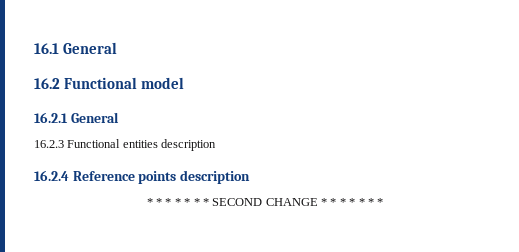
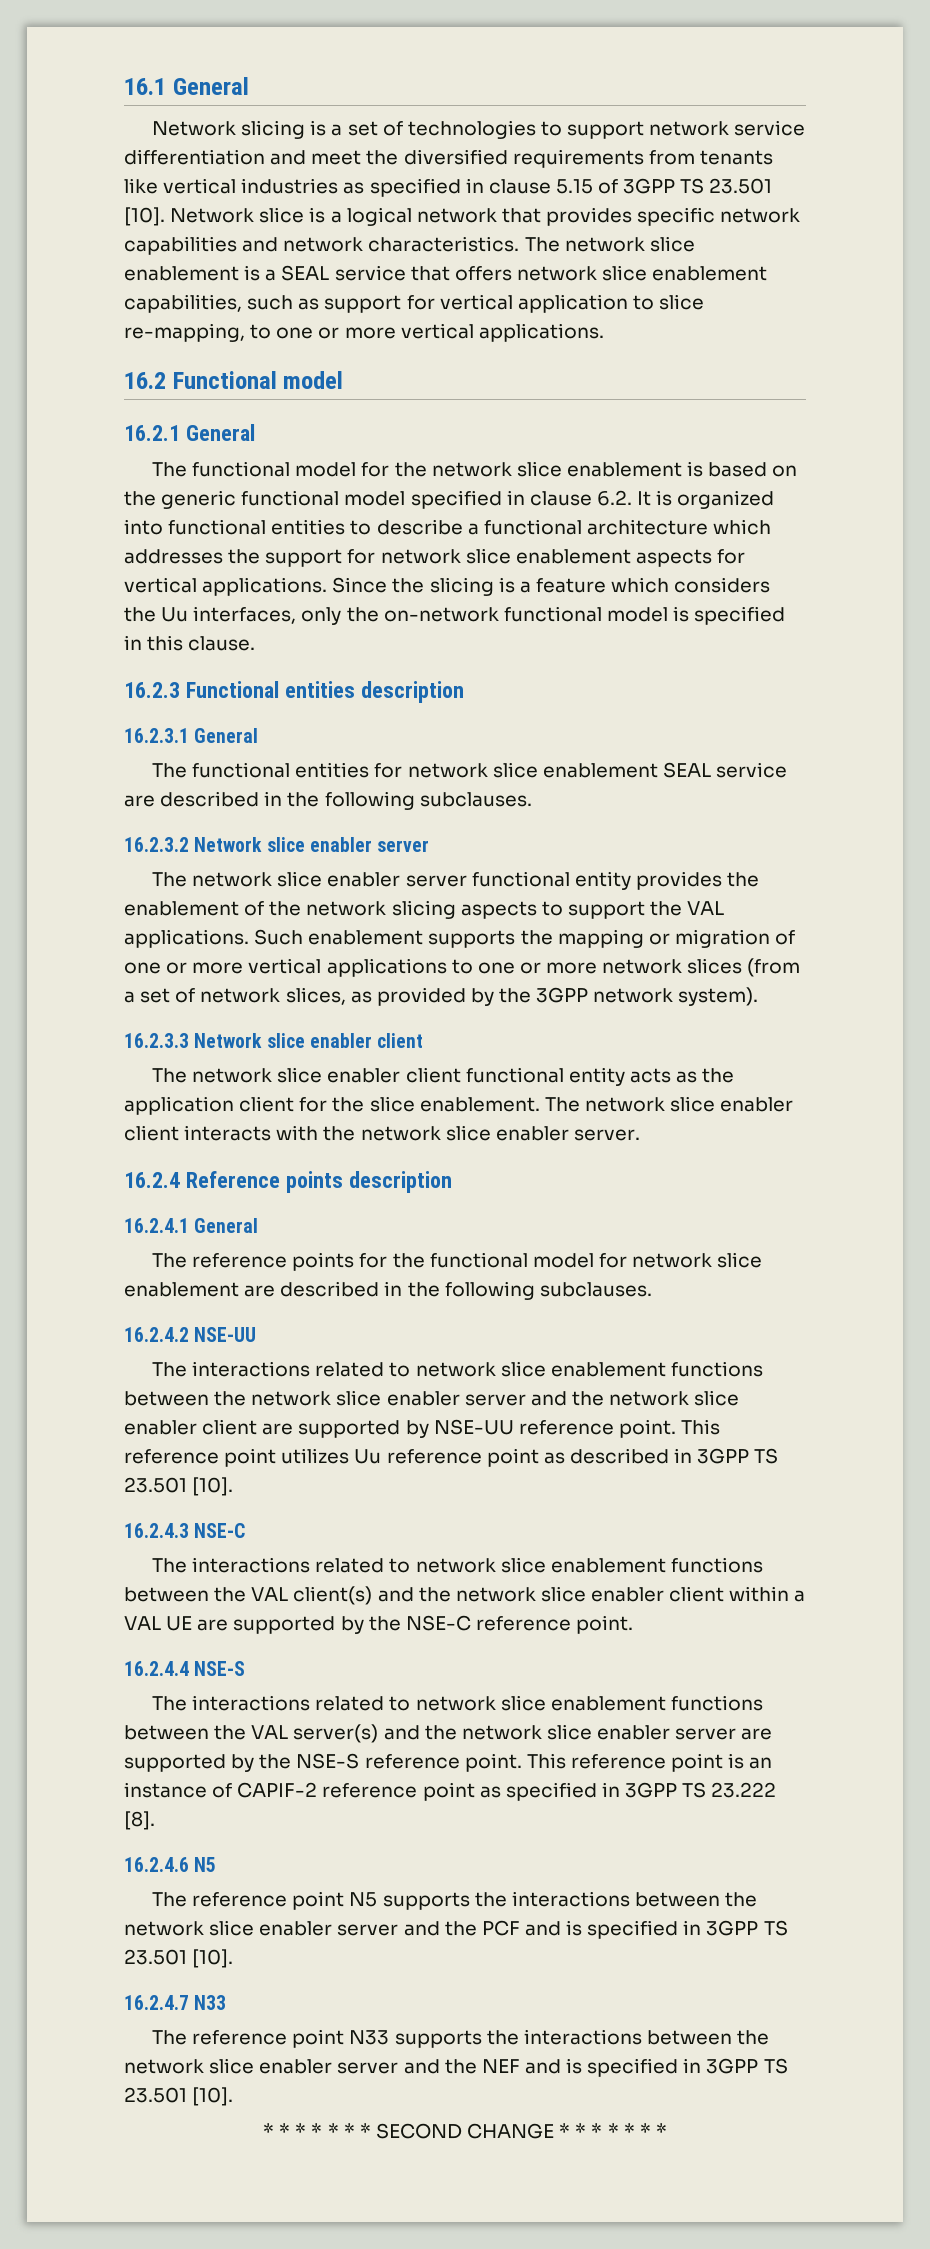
(118, 48) none -> [152,120,806,139] [124,149,773,168] [124,178,773,197] [124,207,801,226] [124,236,695,255] [124,265,768,281] [124,294,705,313] [124,323,604,342] // Network slicing is a set of technologies to support network service differentiation and meet the diversified requirements from tenants like vertical industries as specified in clause 5.15 of 3GPP TS 23.501 [10]. Network slice is a logical network that provides specific network capabilities and network characteristics. The network slice enablement is a SEAL service that offers network slice enablement capabilities, such as support for vertical application to slice re-mapping, to one or more vertical applications.
[34,139,217,151] [34,170,250,184] 16.2.3 Functional entities description // 16.2.4 Reference points description -> [152,461,798,477] [124,490,775,509] [124,519,772,535] [124,548,746,567] [124,577,771,596] [124,606,786,625] [124,635,256,651] [124,681,464,703] [124,728,259,743] [152,762,788,778] [124,791,532,810] [124,837,430,852] [152,871,760,890] [124,900,725,919] [124,929,796,948] [124,958,801,977] [124,987,759,1006] [124,1033,424,1048] [152,1067,735,1086] [124,1096,794,1115] [124,1125,640,1141] [124,1171,452,1193] [124,1218,259,1233] [152,1252,763,1271] [124,1281,652,1300] [124,1327,257,1342] [152,1361,764,1377] [124,1390,740,1406] [124,1419,721,1438] [124,1448,779,1467] [124,1477,234,1496] [124,1523,246,1538] [152,1557,764,1573] [124,1586,806,1605] [124,1615,634,1634] [124,1661,246,1676] [152,1695,764,1711] [124,1724,773,1743] [124,1753,773,1772] [124,1782,777,1801] [124,1811,155,1830] [124,1857,217,1872] [152,1891,758,1910] [124,1920,788,1939] [124,1949,234,1968] [124,1995,227,2010] [152,2029,770,2048] [124,2058,788,2077] [124,2087,234,2106] The functional model for the network slice enablement is based on the generic functional model specified in clause 6.2. It is organized into functional entities to describe a functional architecture which addresses the support for network slice enablement aspects for vertical applications. Since the slicing is a feature which considers the Uu interfaces, only the on-network functional model is specified in this clause. // 16.2.3 Functional entities description // 16.2.3.1 General // The functional entities for network slice enablement SEAL service are described in the following subclauses. // 16.2.3.2 Network slice enabler server // The network slice enabler server functional entity provides the enablement of the network slicing aspects to support the VAL applications. Such enablement supports the mapping or migration of one or more vertical applications to one or more network slices (from a set of network slices, as provided by the 3GPP network system). // 16.2.3.3 Network slice enabler client // The network slice enabler client functional entity acts as the application client for the slice enablement. The network slice enabler client interacts with the network slice enabler server. // 16.2.4 Reference points description // 16.2.4.1 General // The reference points for the functional model for network slice enablement are described in the following subclauses. // 16.2.4.2 NSE-UU // The interactions related to network slice enablement functions between the network slice enabler server and the network slice enabler client are supported by NSE-UU reference point. This reference point utilizes Uu reference point as described in 3GPP TS 23.501 [10]. // 16.2.4.3 NSE-C // The interactions related to network slice enablement functions between the VAL client(s) and the network slice enabler client within a VAL UE are supported by the NSE-C reference point. // 16.2.4.4 NSE-S // The interactions related to network slice enablement functions between the VAL server(s) and the network slice enabler server are supported by the NSE-S reference point. This reference point is an instance of CAPIF-2 reference point as specified in 3GPP TS 23.222 [8]. // 16.2.4.6 N5 // The reference point N5 supports the interactions between the network slice enabler server and the PCF and is specified in 3GPP TS 23.501 [10]. // 16.2.4.7 N33 // The reference point N33 supports the interactions between the network slice enabler server and the NEF and is specified in 3GPP TS 23.501 [10].

